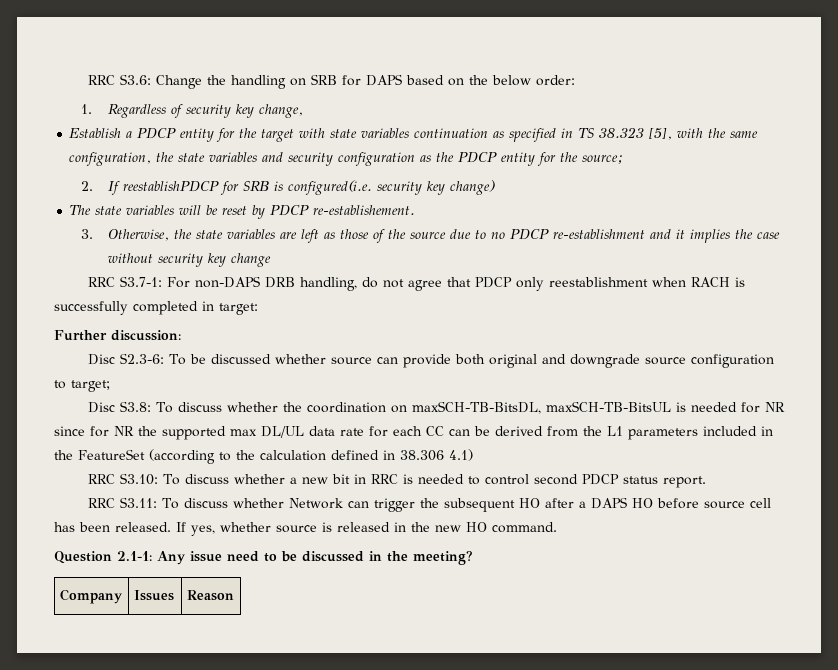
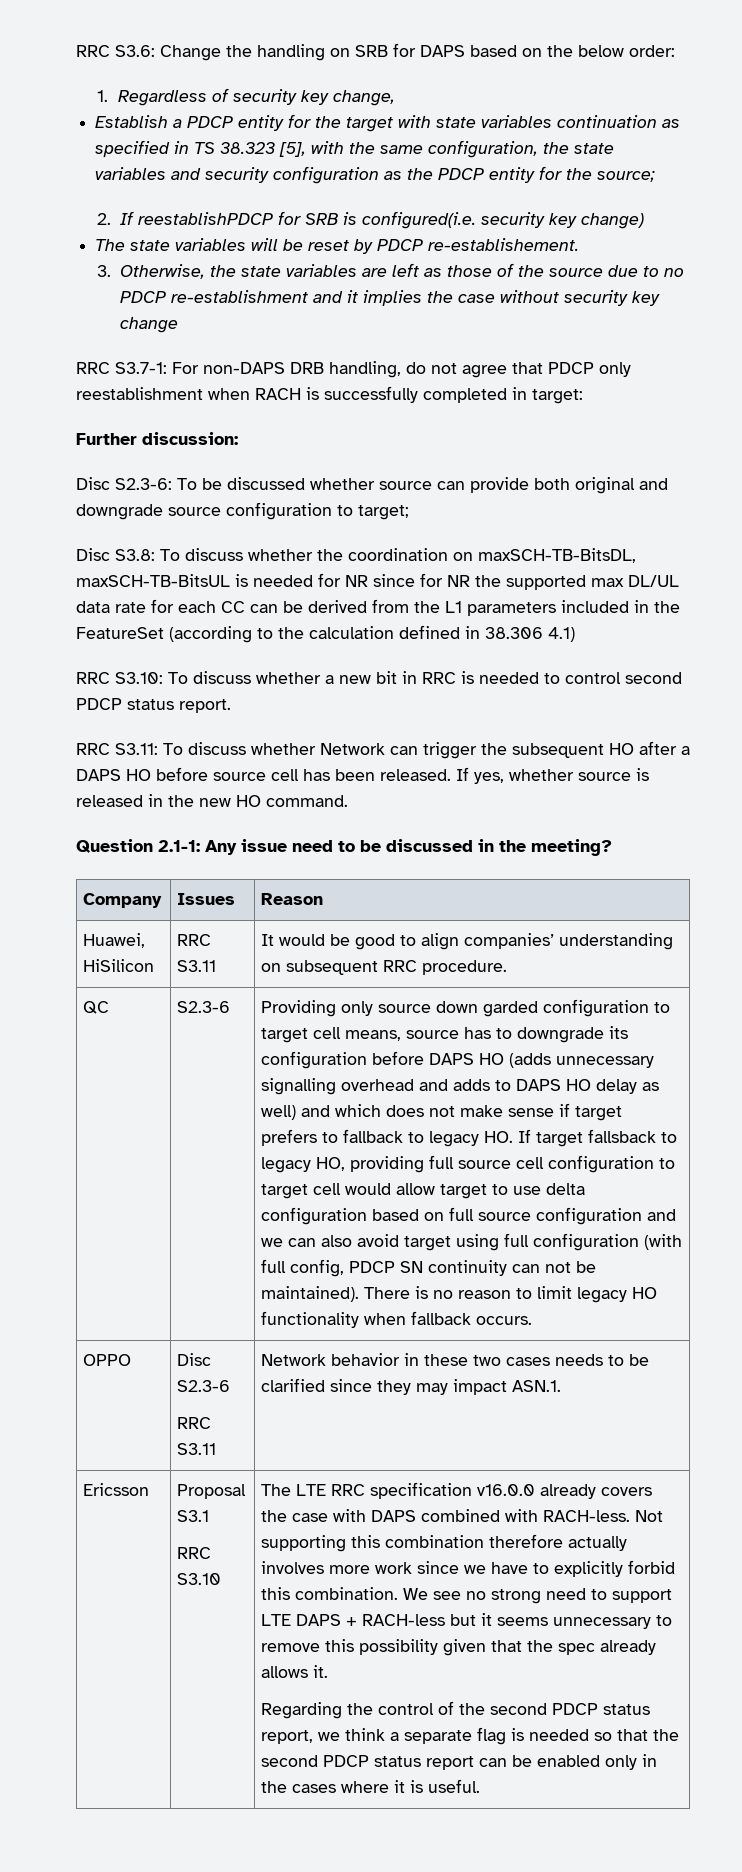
(234, 595) none -> [83,933,146,948] [83,959,155,972] [177,934,212,946] [177,960,217,972] [261,933,674,950] [261,960,508,975] [83,1001,110,1014] [177,1001,231,1013] [261,999,671,1017] [261,1026,629,1043] [261,1051,655,1069] [261,1078,660,1095] [261,1103,623,1121] [261,1129,678,1147] [261,1155,676,1173] [261,1183,586,1199] [261,1207,677,1225] [261,1233,683,1251] [261,1259,597,1277] [261,1286,658,1303] [261,1311,533,1328] [83,1354,132,1366] [177,1353,212,1366] [177,1380,231,1392] [177,1417,212,1429] [177,1443,217,1455] [261,1353,650,1366] [261,1378,562,1395] [83,1483,150,1496] [177,1484,247,1499] [177,1510,210,1522] [177,1547,212,1559] [177,1573,222,1585] [261,1482,653,1499] [261,1509,664,1522] [261,1534,628,1552] [261,1560,676,1577] [261,1587,673,1604] [261,1613,673,1629] [261,1639,657,1656] [261,1665,329,1678] [261,1701,651,1719] [261,1727,680,1745] [261,1754,658,1770] [261,1779,481,1793] // Huawei, HiSilicon | RRC S3.11 | It would be good to align companies’ understanding on subsequent RRC procedure. // QC | S2.3-6 | Providing only source down garded configuration to target cell means, source has to downgrade its configuration before DAPS HO (adds unnecessary signalling overhead and adds to DAPS HO delay as well) and which does not make sense if target prefers to fallback to legacy HO. If target fallsback to legacy HO, providing full source cell configuration to target cell would allow target to use delta configuration based on full source configuration and we can also avoid target using full configuration (with full config, PDCP SN continuity can not be maintained). There is no reason to limit legacy HO functionality when fallback occurs. // OPPO | Disc S2.3-6 // RRC S3.11 | Network behavior in these two cases needs to be clarified since they may impact ASN.1. // Ericsson | Proposal S3.1 // RRC S3.10 | The LTE RRC specification v16.0.0 already covers the case with DAPS combined with RACH-less. Not supporting this combination therefore actually involves more work since we have to explicitly forbid this combination. We see no strong need to support LTE DAPS + RACH-less but it seems unnecessary to remove this possibility given that the spec already allows it. // Regarding the control of the second PDCP status report, we think a separate flag is needed so that the second PDCP status report can be enabled only in the cases where it is useful.

